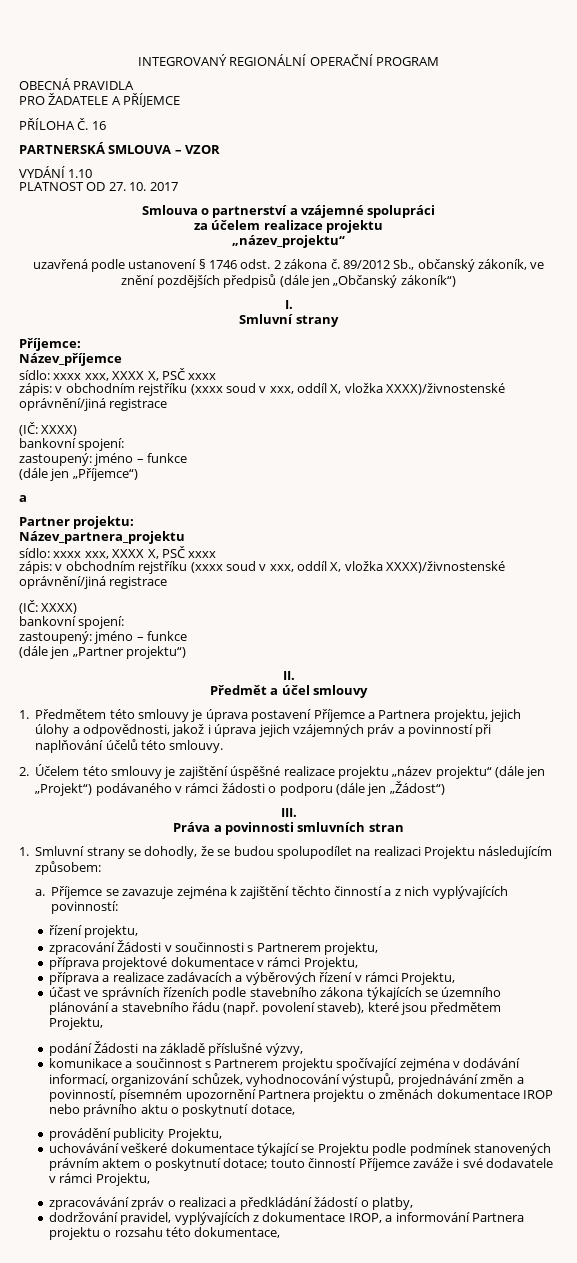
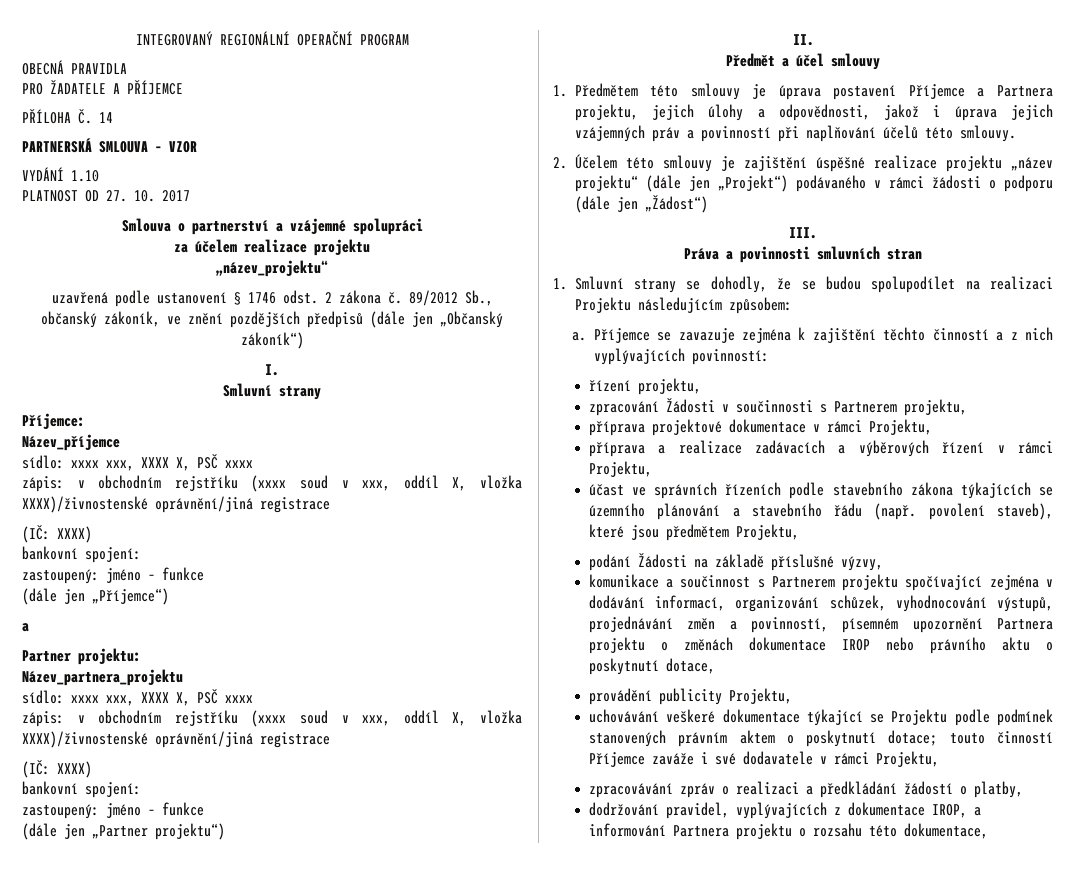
[91,121,106,130] 16 -> [99,112,113,123] 14

